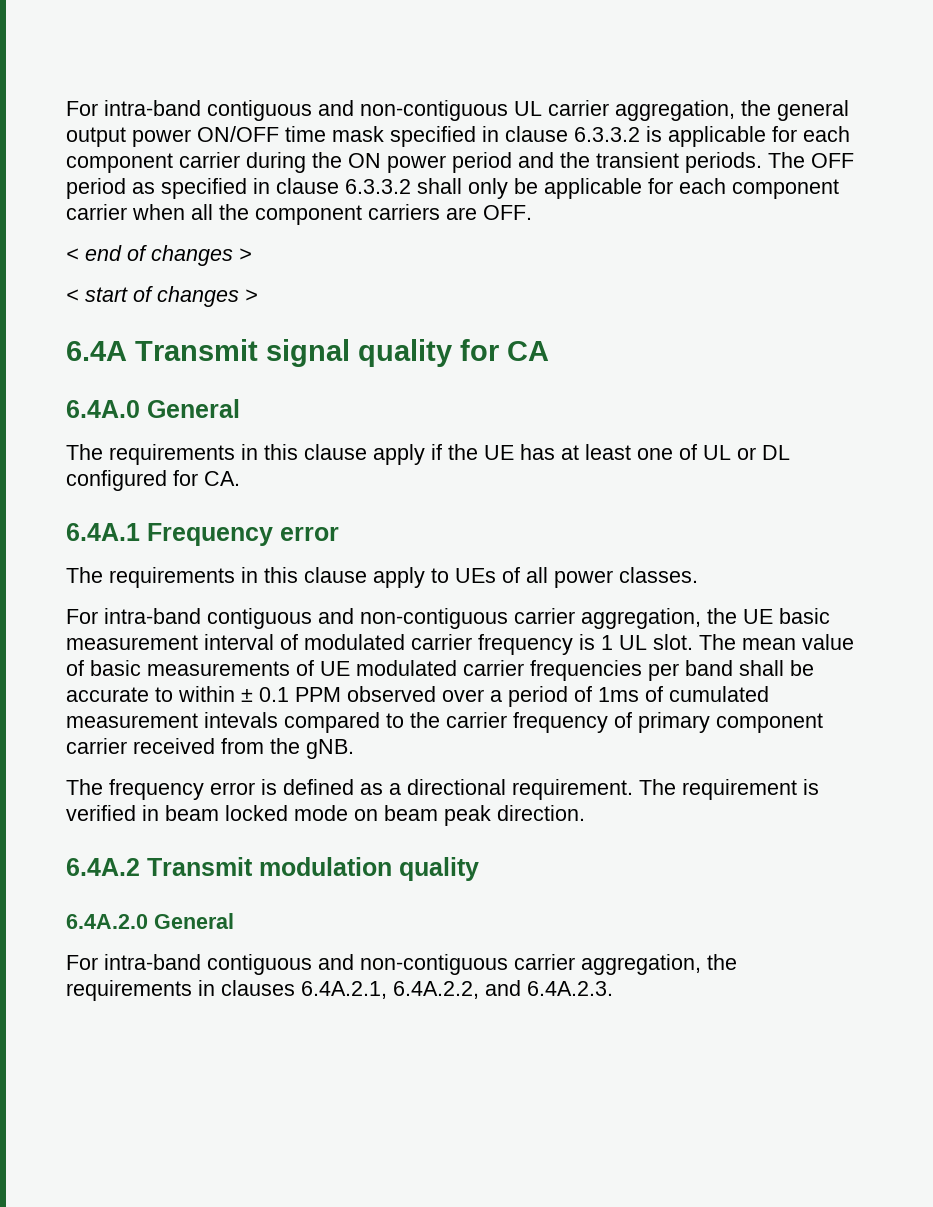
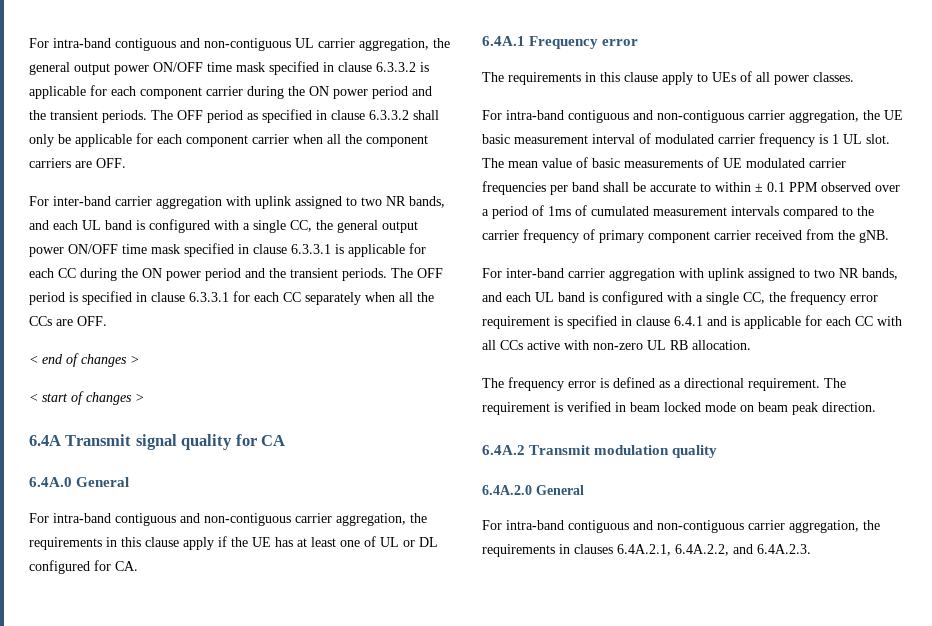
(532, 212) none -> [29,196,445,209] [29,219,418,233] [29,243,426,257] [29,268,443,281] [29,291,434,305] [29,316,107,326] // For inter-band carrier aggregation with uplink assigned to two NR bands, and each UL band is configured with a single CC, the general output power ON/OFF time mask specified in clause 6.3.3.1 is applicable for each CC during the ON power period and the transient periods. The OFF period is specified in clause 6.3.3.1 for each CC separately when all the CCs are OFF.
[66,444,103,460] The -> [29,513,427,526] For intra-band contiguous and non-contiguous carrier aggregation, the
[204,712,278,728] intevals -> [731,206,779,216] intervals
(354, 749) none -> [482,268,898,281] [482,291,878,305] [482,315,902,329] [482,340,751,350] // For inter-band carrier aggregation with uplink assigned to two NR bands, and each UL band is configured with a single CC, the frequency error requirement is specified in clause 6.4.1 and is applicable for each CC with all CCs active with non-zero UL RB allocation.

